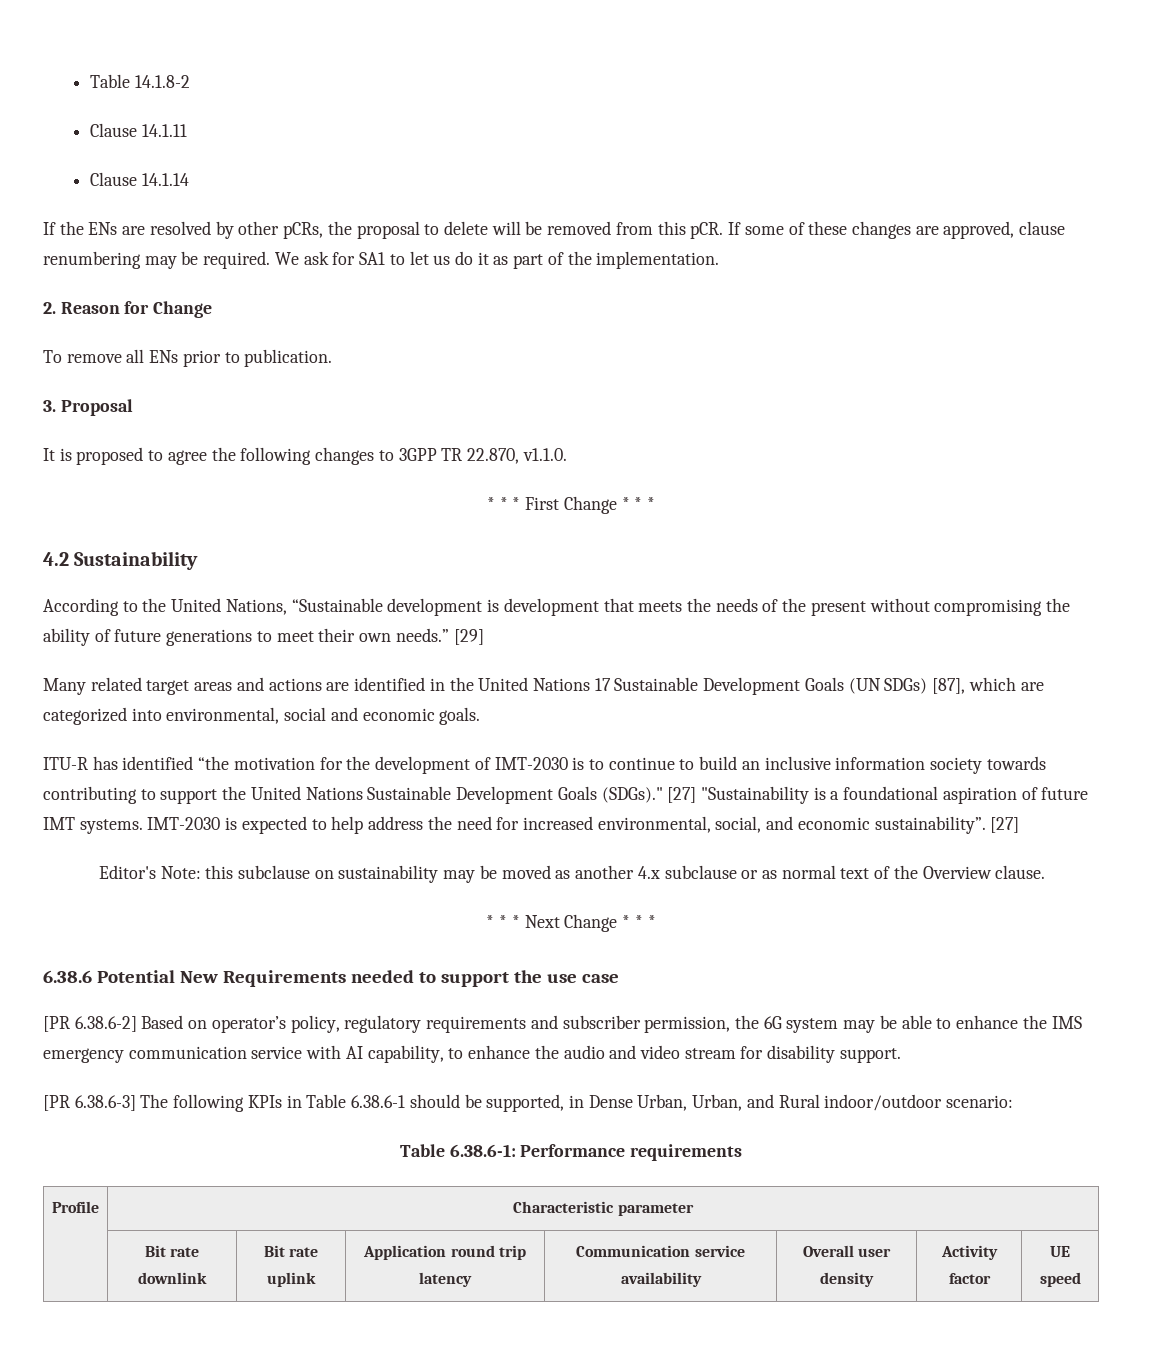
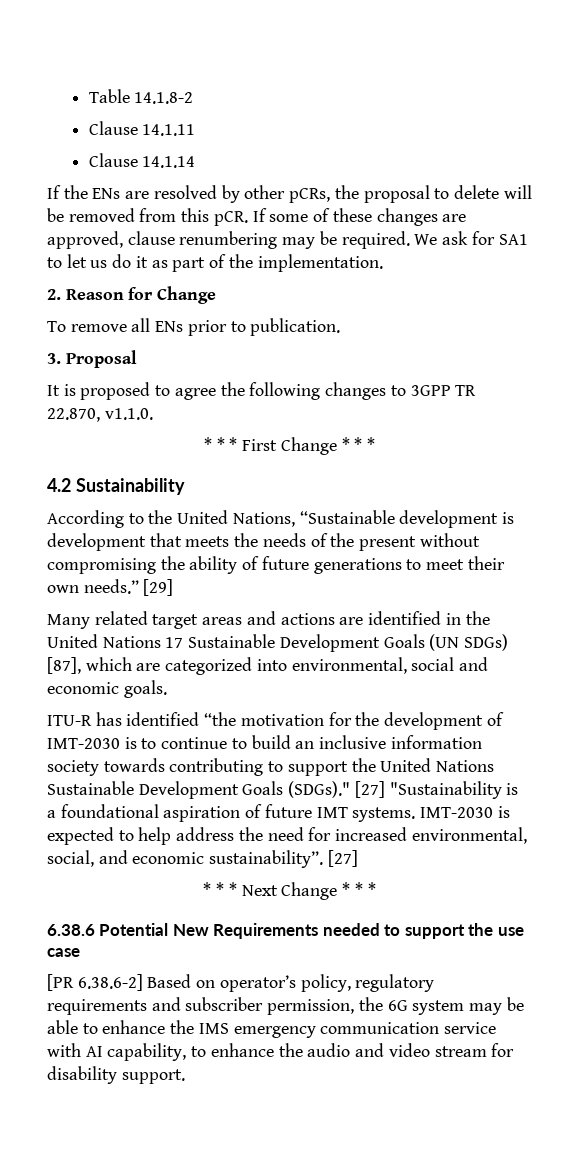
[98,865,1046,883] // Editor's Note: this subclause on sustainability may be moved as another 4.x subclause or as normal text of the Overview clause. -> (358, 858) none
[43,1094,1014,1112] [399,1144,743,1161] [52,1201,99,1213] [513,1201,694,1216] [144,1245,200,1257] [138,1272,207,1284] [263,1245,319,1257] [267,1272,316,1287] [363,1245,526,1260] [419,1272,472,1287] [576,1245,745,1257] [620,1272,702,1287] [802,1245,892,1257] [820,1272,874,1287] [940,1245,998,1260] [948,1273,991,1284] [1050,1246,1070,1257] [1039,1272,1081,1287] // [PR 6.38.6-3] The following KPIs in Table 6.38.6-1 should be supported, in Dense Urban, Urban, and Rural indoor/outdoor scenario: // Table 6.38.6-1: Performance requirements // Profile | Characteristic parameter // | Bit rate downlink | Bit rate uplink | Application round trip latency | Communication service availability | Overall user density | Activity factor | UE speed -> (185, 1076) none

